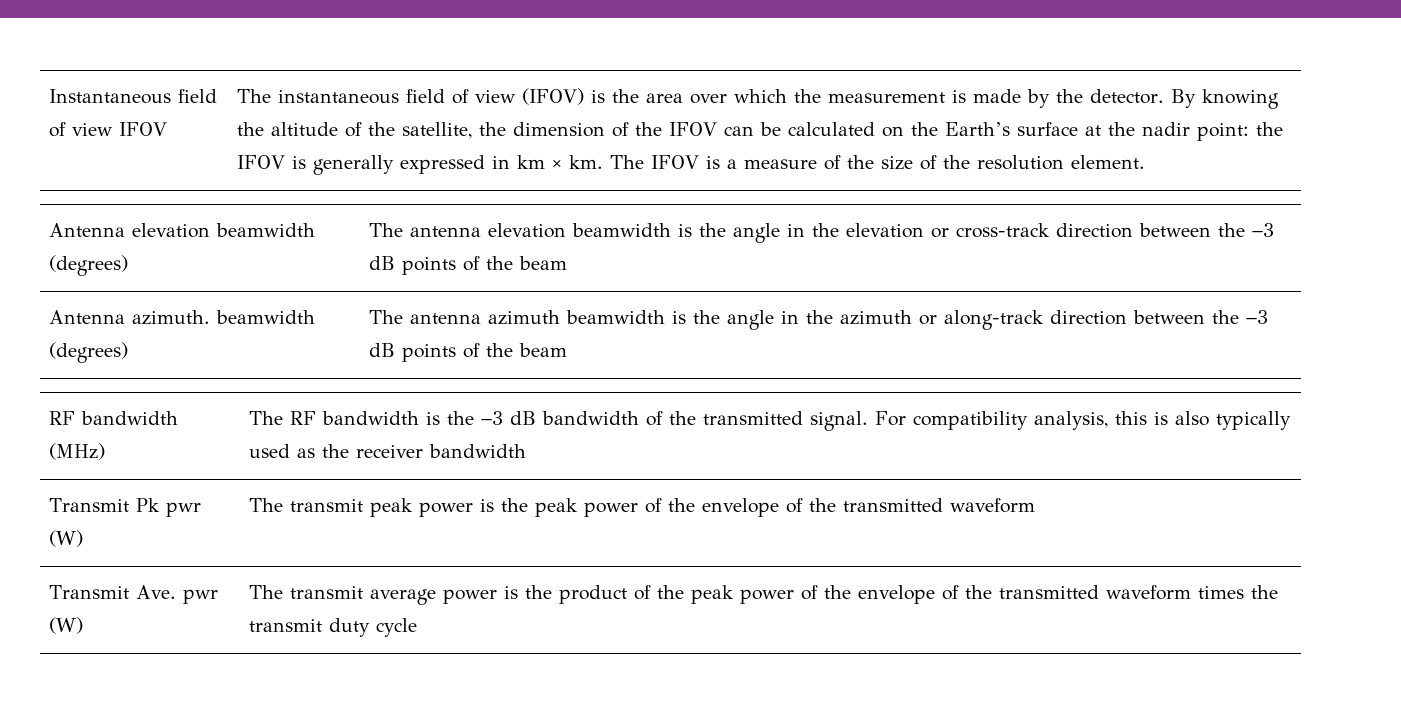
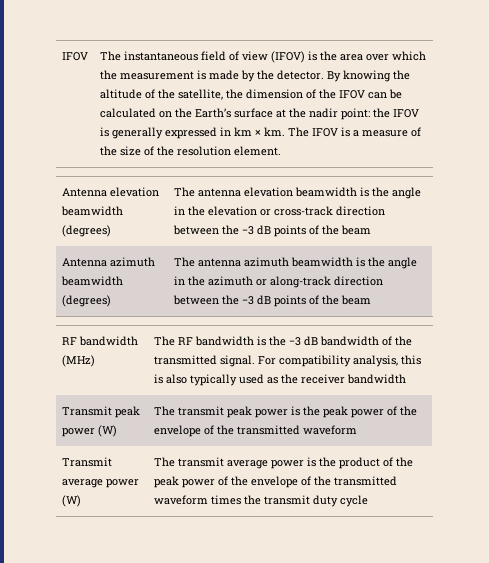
[48,89,217,104] [48,122,113,137] Instantaneous field of view -> (61, 56) none
[131,310,210,325] azimuth. -> [109,257,155,267] azimuth
[135,498,201,517] Pk pwr -> [114,406,140,418] [61,428,95,437] peak power
[135,585,218,604] Ave. pwr -> [61,479,139,488] average power

